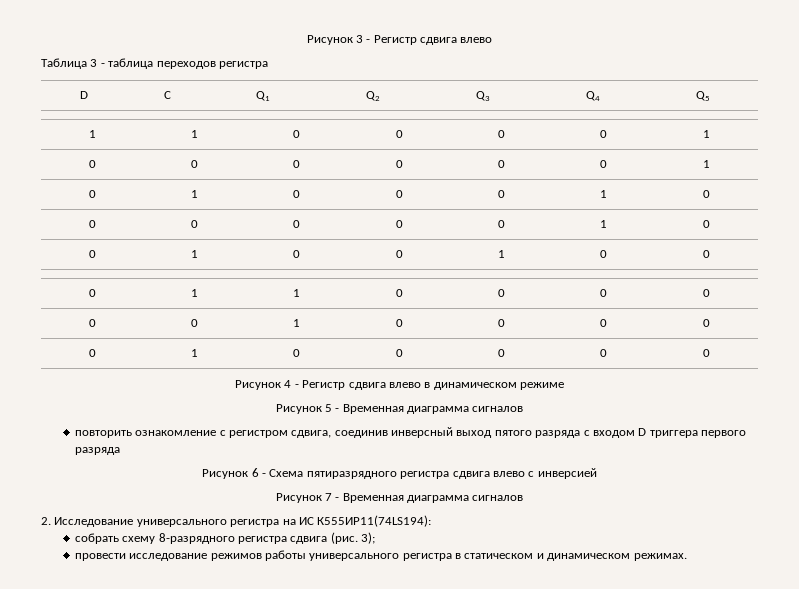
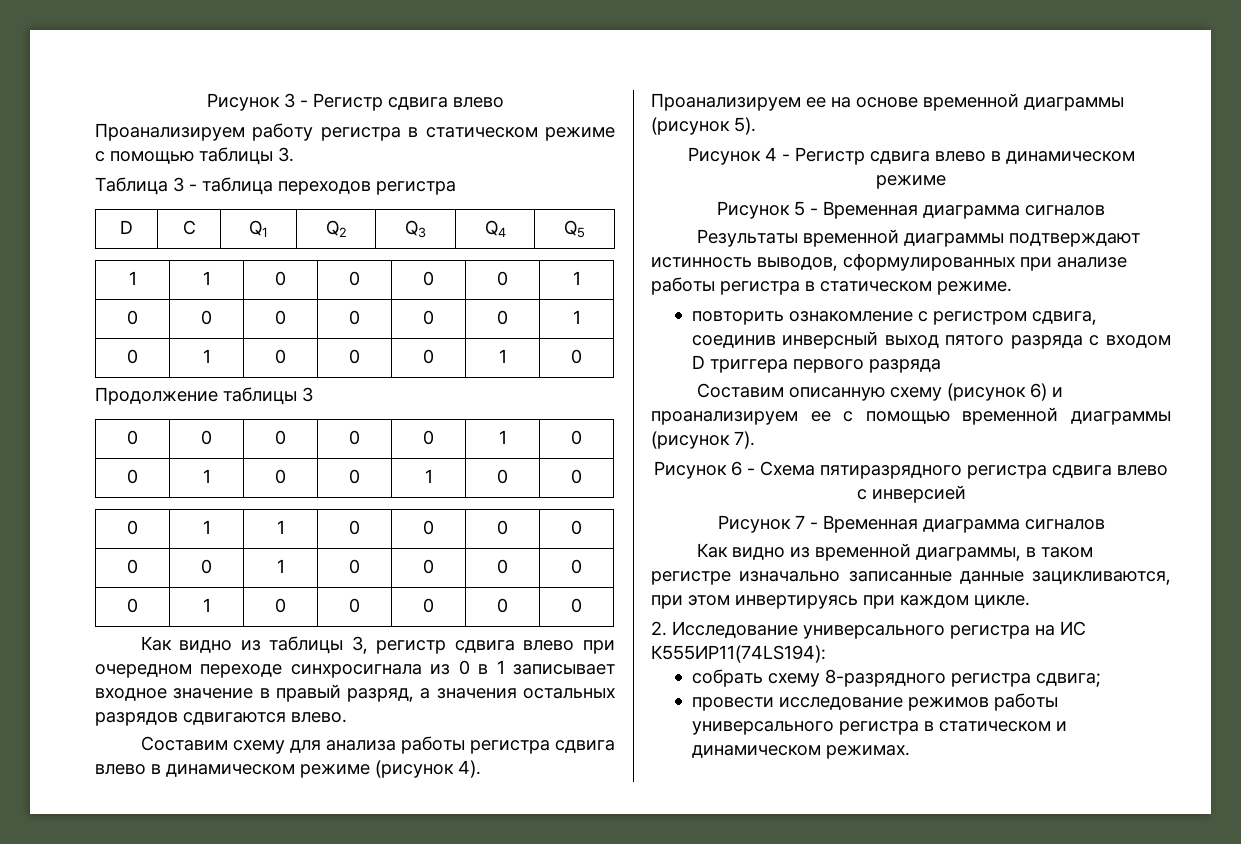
(493, 40) none -> [95,123,615,141] [95,147,294,165] // Проанализируем работу регистра в статическом режиме с помощью таблицы 3.
(710, 194) none -> [95,387,313,405] // Продолжение таблицы 3
(710, 353) none -> [140,636,616,654] [95,660,616,678] [95,684,615,702] [95,712,347,726] [140,736,615,754] [95,760,481,778] [651,93,1124,111] [651,117,756,135] // Как видно из таблицы 3, регистр сдвига влево при очередном переходе синхросигнала из 0 в 1 записывает входное значение в правый разряд, а значения остальных разрядов сдвигаются влево. // Составим схему для анализа работы регистра сдвига влево в динамическом режиме (рисунок 4). Проанализируем ее на основе временной диаграммы (рисунок 5).
(524, 409) none -> [696,229,1140,247] [651,253,1127,271] [651,277,1012,295] // Результаты временной диаграммы подтверждают истинность выводов, сформулированных при анализе работы регистра в статическом режиме.
(120, 451) none -> [696,383,1063,401] [651,407,1171,425] [651,431,755,449] // Составим описанную схему (рисунок 6) и проанализируем ее с помощью временной диаграммы (рисунок 7).
(524, 498) none -> [696,543,1093,561] [651,571,1171,585] [651,595,1030,609] // Как видно из временной диаграммы, в таком регистре изначально записанные данные зацикливаются, при этом инвертируясь при каждом цикле.
[290,532,376,544] сдвига (рис. 3); -> [1035,673,1101,687] сдвига;

